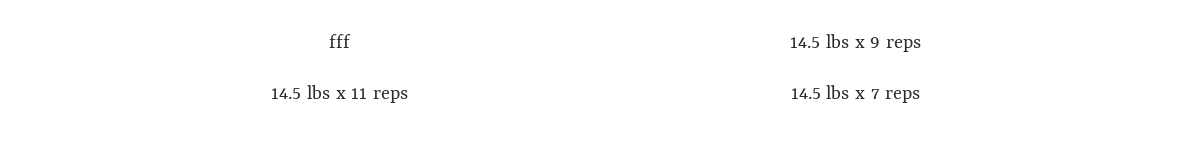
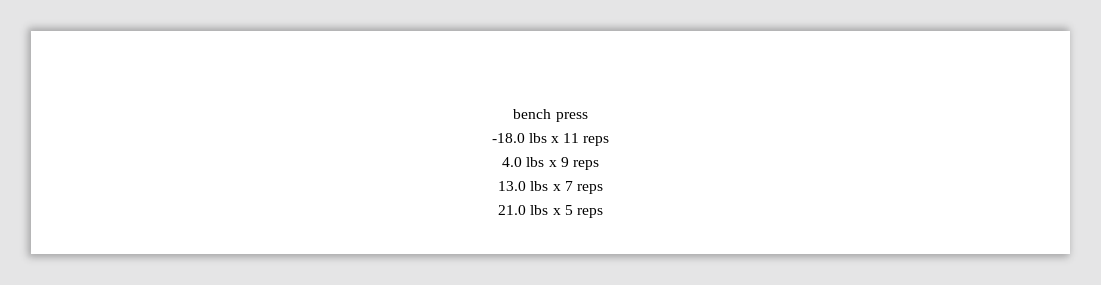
[329,34,351,48] [271,88,302,99] fff // 14.5 -> [513,109,588,122] [491,133,525,143] bench press // -18.0
[790,37,821,48] 14.5 -> [502,157,523,167] 4.0
[790,88,821,99] 14.5 -> [498,181,527,191] 13.0
(921, 96) none -> [498,205,603,218] // 21.0 lbs x 5 reps

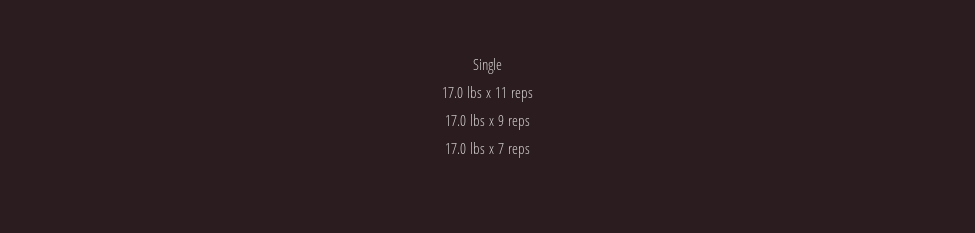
[513,109,588,122] [491,133,525,143] bench press // -18.0 -> [473,58,502,74] [441,87,463,98] Single // 17.0
[502,157,523,167] 4.0 -> [444,115,466,126] 17.0
[498,181,527,191] 13.0 -> [444,143,466,154] 17.0
[498,205,603,218] // 21.0 lbs x 5 reps -> (531, 152) none

